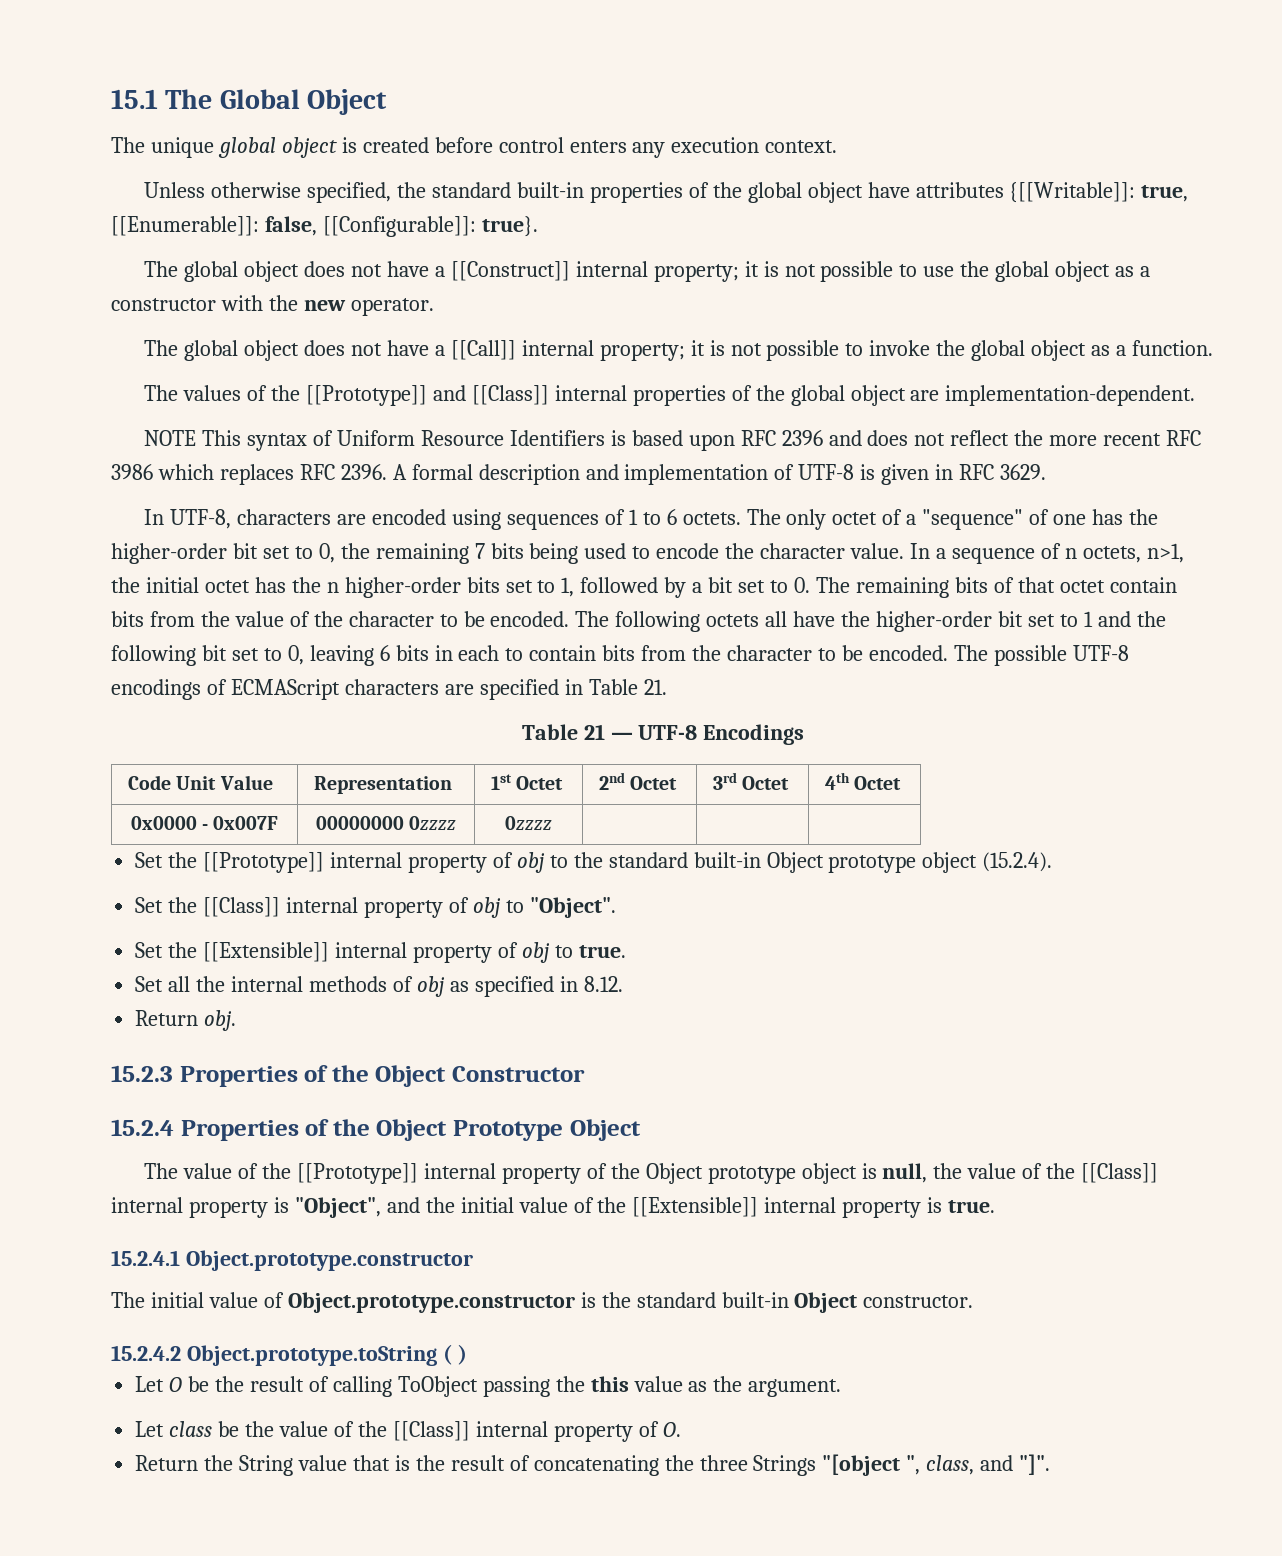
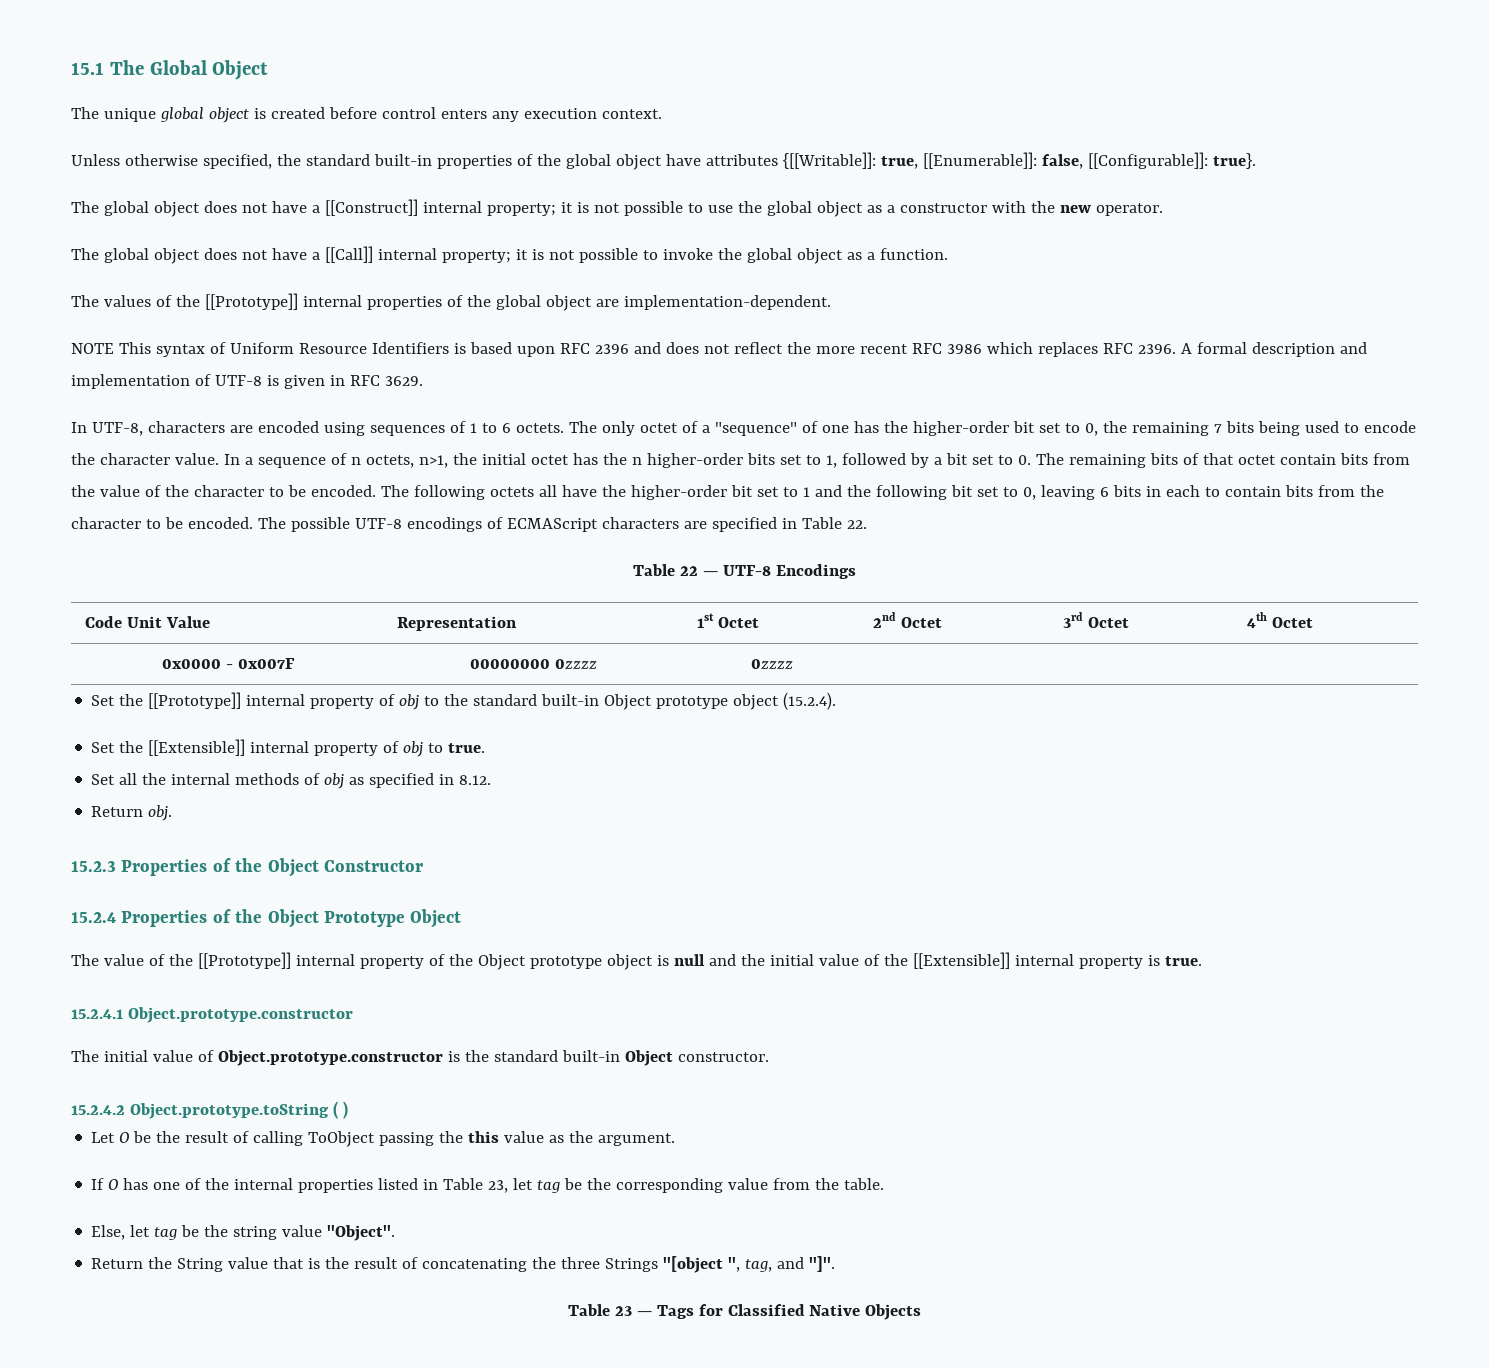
[432,385,549,405] and [[Class]] -> (298, 301) none
[643,679,667,695] [521,724,605,740] 21. // Table 21 -> [846,520,867,529] [633,564,699,576] 22. // Table 22
[135,897,616,918] // Set the [[Class]] internal property of obj to "Object". -> (837, 701) none
[882,1163,1159,1183] [111,1197,381,1218] null, the value of the [[Class]] internal property is "Object", -> [673,954,705,966] null
[135,1421,681,1442] Let class be the value of the [[Class]] internal property of O. -> [91,1178,885,1193] [91,1225,396,1241] If O has one of the internal properties listed in Table 23, let tag be the corresponding value from the table. // Else, let tag be the string value "Object".
[926,1455,975,1475] class, -> [745,1259,773,1272] tag,
(1051, 1464) none -> [567,1304,922,1320] // Table 23 — Tags for Classified Native Objects

